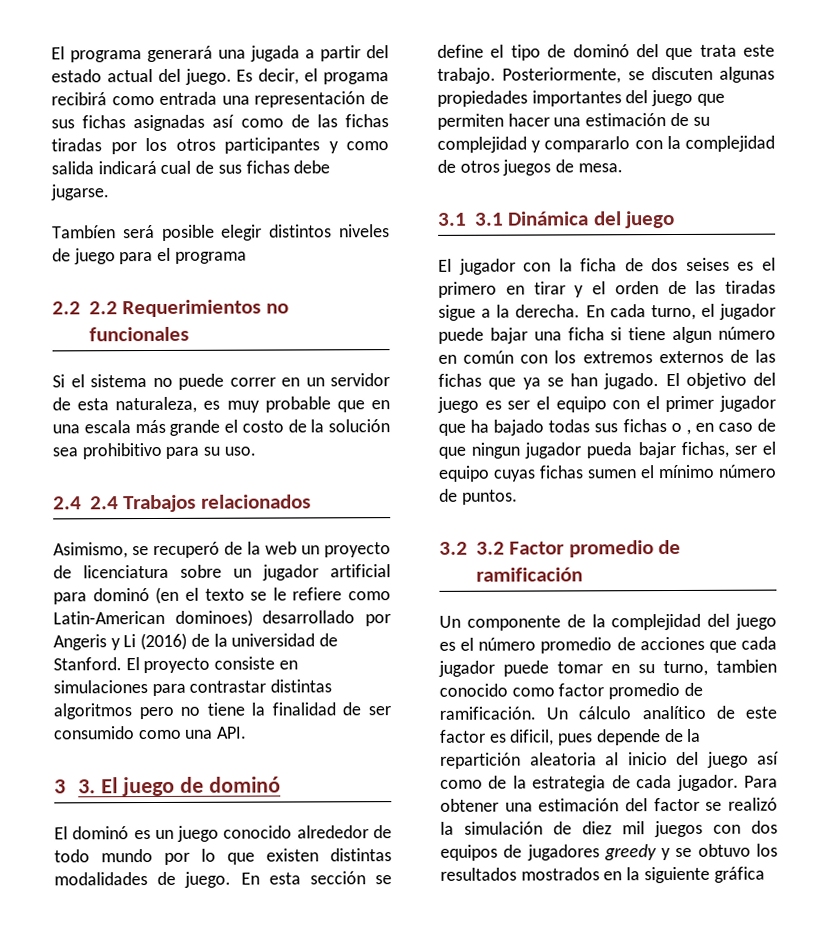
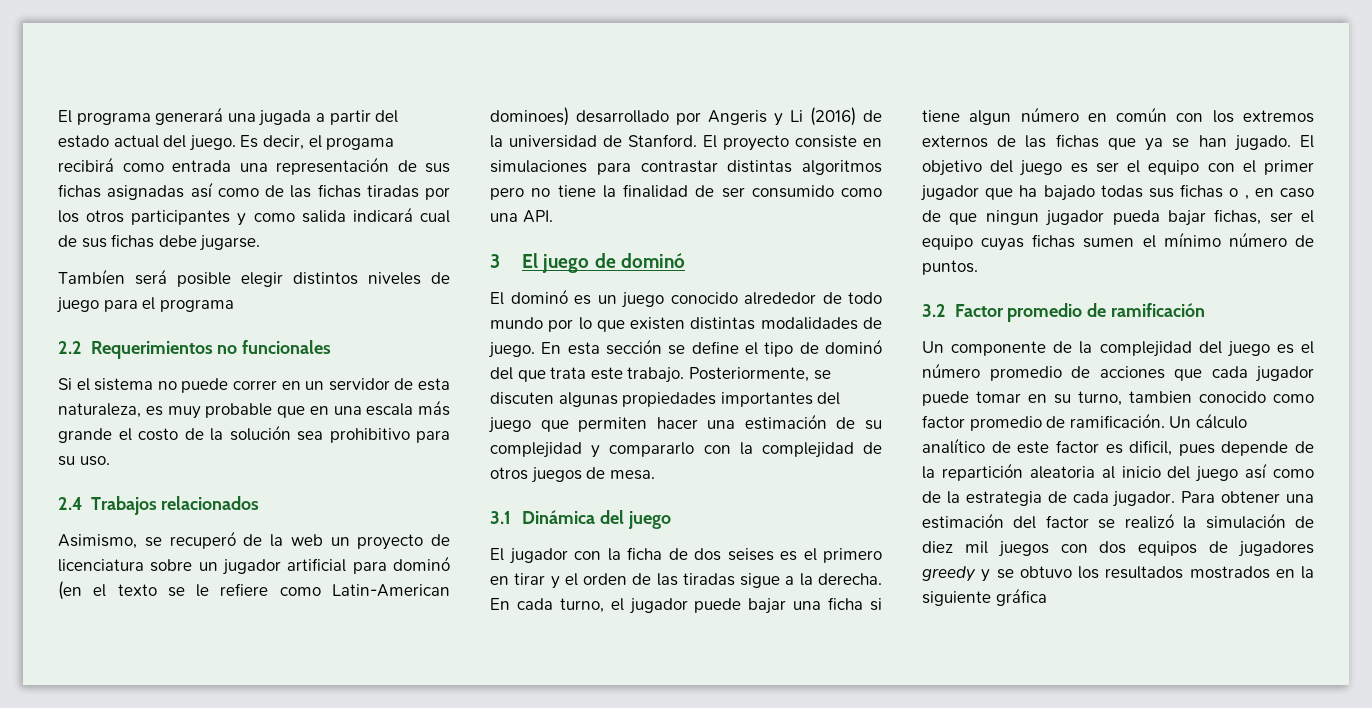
[88,301,118,315] 2.2 -> (82, 347) none
[89,496,119,510] 2.4 -> (82, 503) none
[77,779,96,794] 3. -> (500, 261) none
[474,212,504,226] 3.1 -> (511, 517) none
[475,541,505,555] 3.2 -> (946, 310) none

